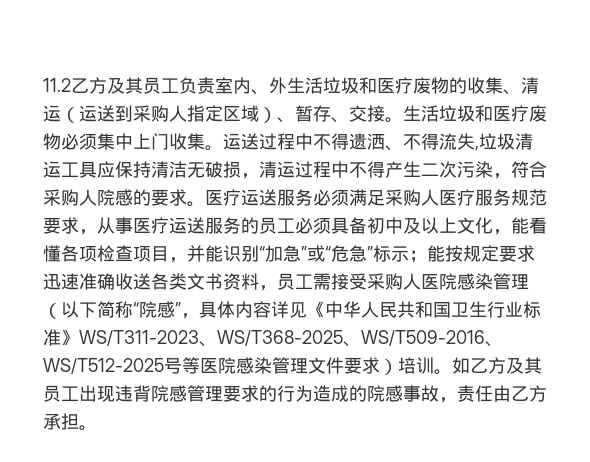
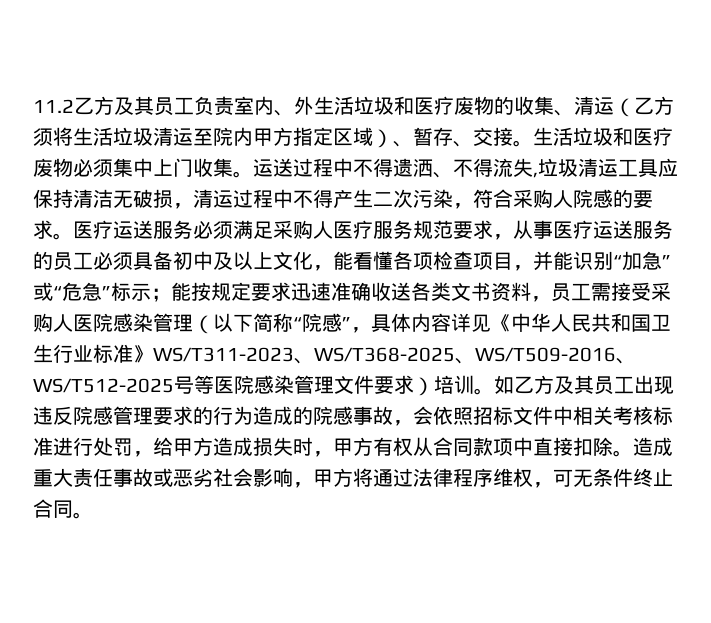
[79,105,187,122] 运送到采购人 -> [634,96,674,115] [33,127,293,146] 乙方须将生活垃圾清运至院内甲方
[133,385,151,402] 背 -> [53,406,73,425] 反
[457,385,547,402] [43,413,79,430] 责任由乙方承担 -> [413,406,673,425] [33,437,673,457] [33,468,673,488] [33,499,73,518] 会依照招标文件中相关考核标准进行处罚，给甲方造成损失时，甲方有权从合同款项中直接扣除。造成重大责任事故或恶劣社会影响，甲方将通过法律程序维权，可无条件终止合同

